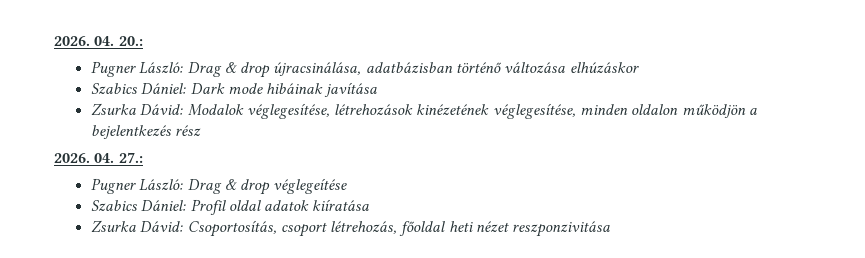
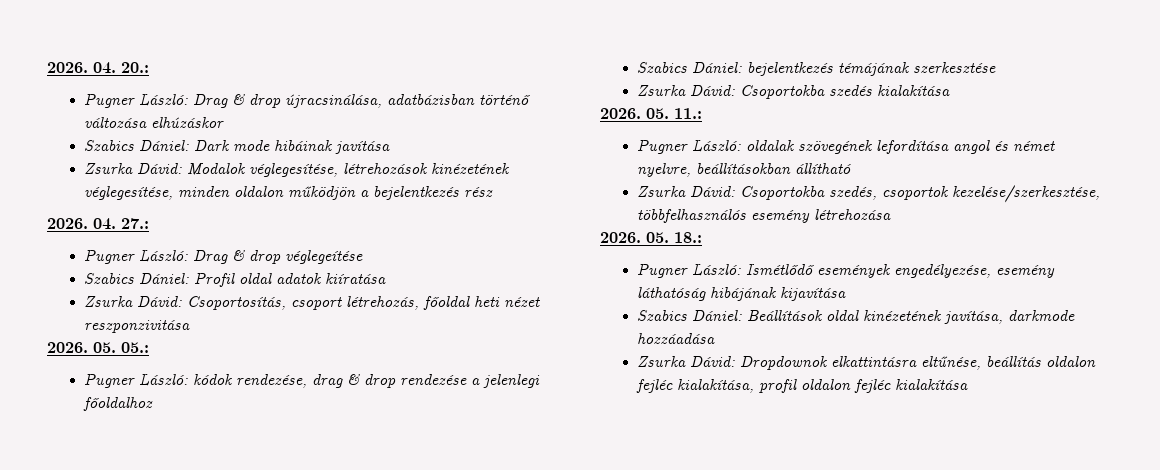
(611, 229) none -> [47,342,149,353] [84,373,541,388] [83,397,154,411] [637,62,997,76] [637,85,951,99] [600,108,702,119] [637,139,1056,154] [637,163,852,177] [637,185,1101,203] [637,209,892,223] [600,232,702,243] [637,263,1056,278] [637,287,847,301] [637,310,1076,324] [637,333,716,344] [637,356,1097,370] [636,379,969,393] // 2026. 05. 05.: // Pugner László: kódok rendezése, drag & drop rendezése a jelenlegi főoldalhoz // Szabics Dániel: bejelentkezés témájának szerkesztése // Zsurka Dávid: Csoportokba szedés kialakítása // 2026. 05. 11.: // Pugner László: oldalak szövegének lefordítása angol és német nyelvre, beállításokban állítható // Zsurka Dávid: Csoportokba szedés, csoportok kezelése/szerkesztése, többfelhasználós esemény létrehozása // 2026. 05. 18.: // Pugner László: Ismétlődő események engedélyezése, esemény láthatóság hibájának kijavítása // Szabics Dániel: Beállítások oldal kinézetének javítása, darkmode hozzáadása // Zsurka Dávid: Dropdownok elkattintásra eltűnése, beállítás oldalon fejléc kialakítása, profil oldalon fejléc kialakítása

